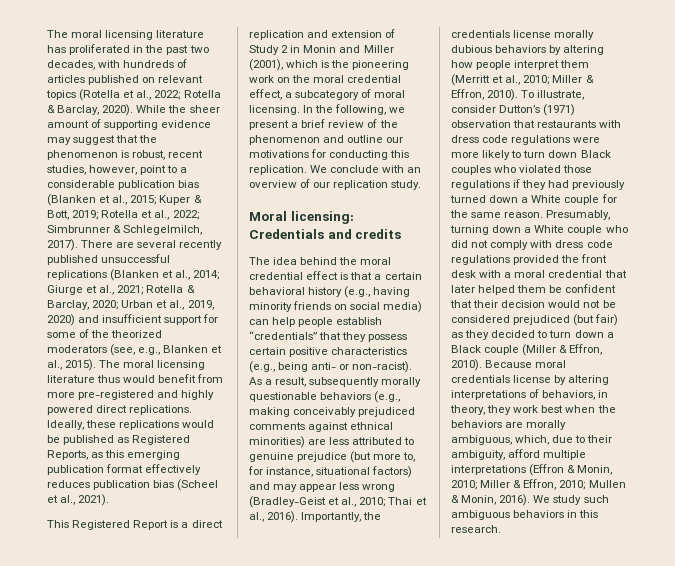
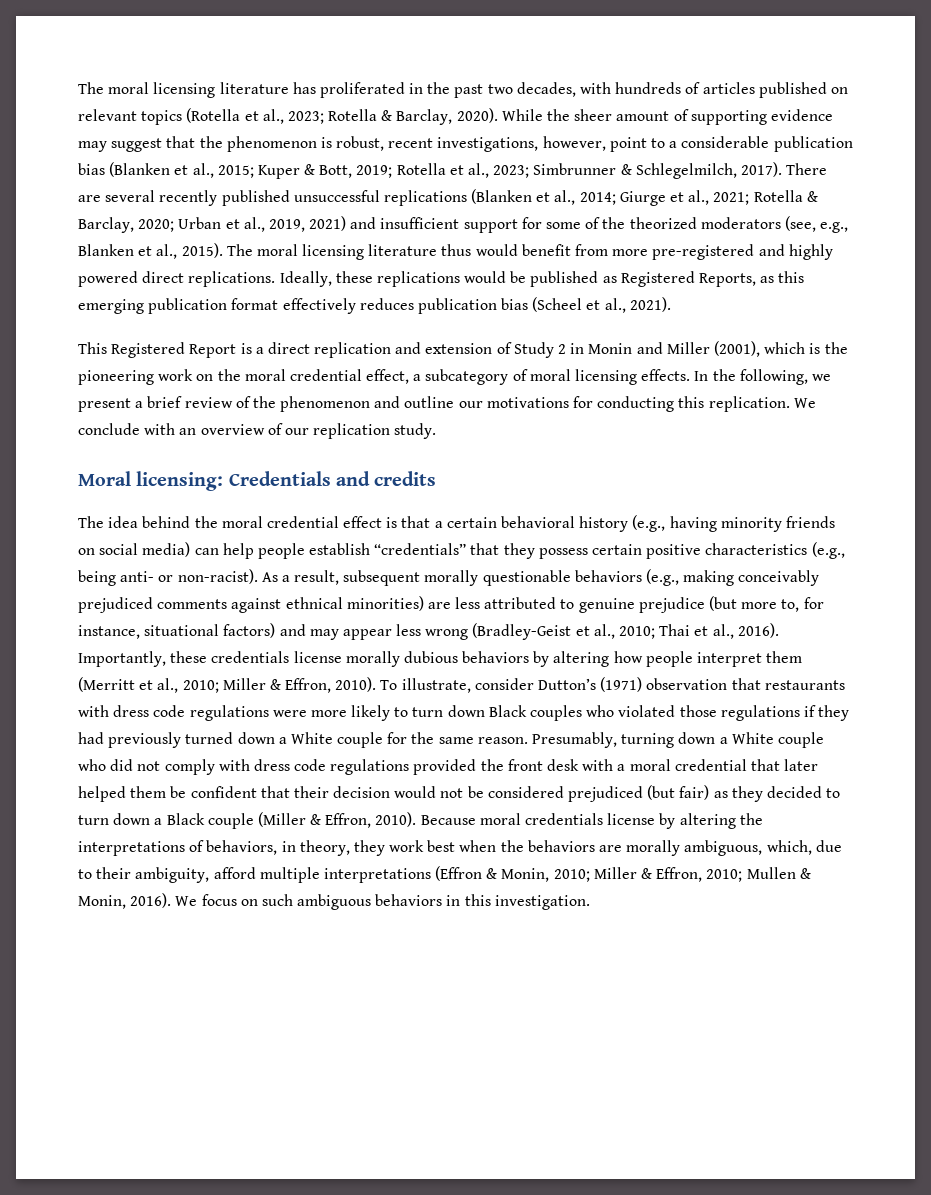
[154,90,181,100] 2022; -> [287,111,324,124] 2023;
[47,165,86,175] studies, -> [437,137,539,152] investigations,
[172,210,199,220] 2022; -> [493,165,530,178] 2023;
[47,314,75,326] 2020) -> [309,216,347,231] 2021)
[249,105,300,115] licensing. -> [575,369,691,385] licensing effects.
[309,377,380,387] subsequently -> [343,570,421,586] subsequent
[363,512,382,520] the -> [170,651,208,663] these
(610, 380) none -> [739,813,763,825] the
[553,495,582,505] study -> [201,894,258,906] focus on
[451,525,501,533] research. -> [494,895,590,910] investigation.

